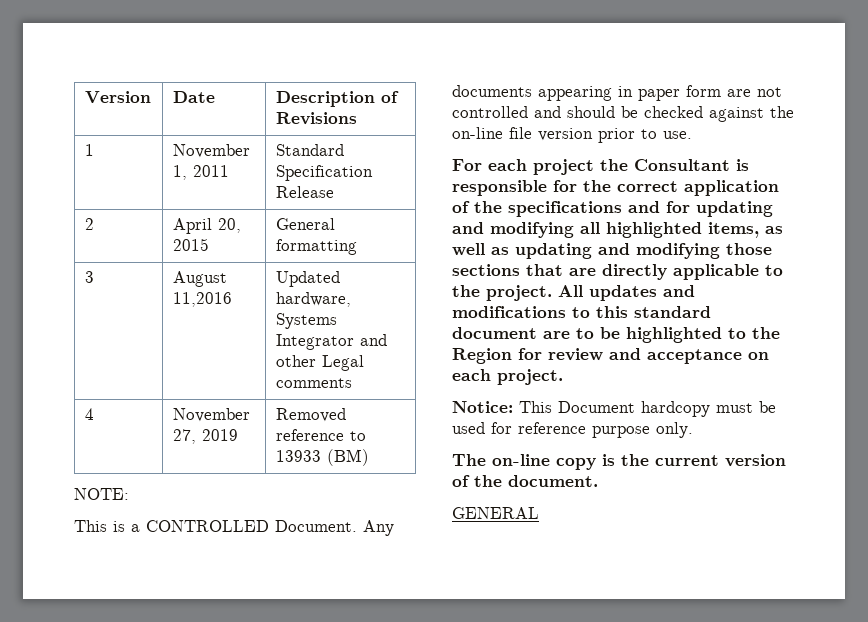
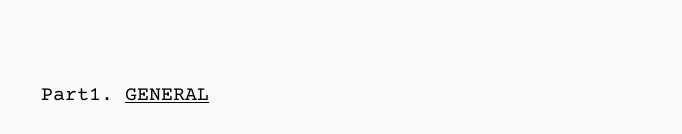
[84,91,151,103] [172,91,215,103] [275,91,399,107] [275,112,357,125] [84,144,94,156] [172,144,250,158] [172,165,229,180] [275,144,344,156] [275,165,373,181] [275,186,334,198] [84,218,94,230] [172,218,241,234] [172,238,209,251] [275,218,335,230] [275,239,357,255] [84,271,94,283] [172,271,227,287] [172,292,232,307] [275,271,340,287] [275,292,351,307] [275,313,337,329] [275,334,387,350] [275,355,364,371] [275,378,352,388] [84,408,94,420] [172,408,250,422] [172,429,238,444] [275,408,346,422] [275,429,366,441] [275,449,369,466] [74,488,129,500] [74,520,394,536] [452,85,782,101] [452,106,794,122] [452,127,692,143] [452,159,749,175] [452,180,779,196] [452,201,773,217] [452,222,783,238] [452,243,772,259] [452,264,783,280] [452,285,695,301] [452,306,711,318] [452,327,780,343] [452,348,769,364] [452,369,563,385] [452,401,776,417] [452,422,693,438] [452,454,786,470] [452,475,598,487] Version | Date | Description of Revisions // 1 | November 1, 2011 | Standard Specification Release // 2 | April 20, 2015 | General formatting // 3 | August 11,2016 | Updated hardware, Systems Integrator and other Legal comments // 4 | November 27, 2019 | Removed reference to 13933 (BM) // NOTE: // This is a CONTROLLED Document. Any documents appearing in paper form are not controlled and should be checked against the on-line file version prior to use. // For each project the Consultant is responsible for the correct application of the specifications and for updating and modifying all highlighted items, as well as updating and modifying those sections that are directly applicable to the project. All updates and modifications to this standard document are to be highlighted to the Region for review and acceptance on each project. // Notice: This Document hardcopy must be used for reference purpose only. // The on-line copy is the current version of the document. // -> [41,88,113,101] Part1.

